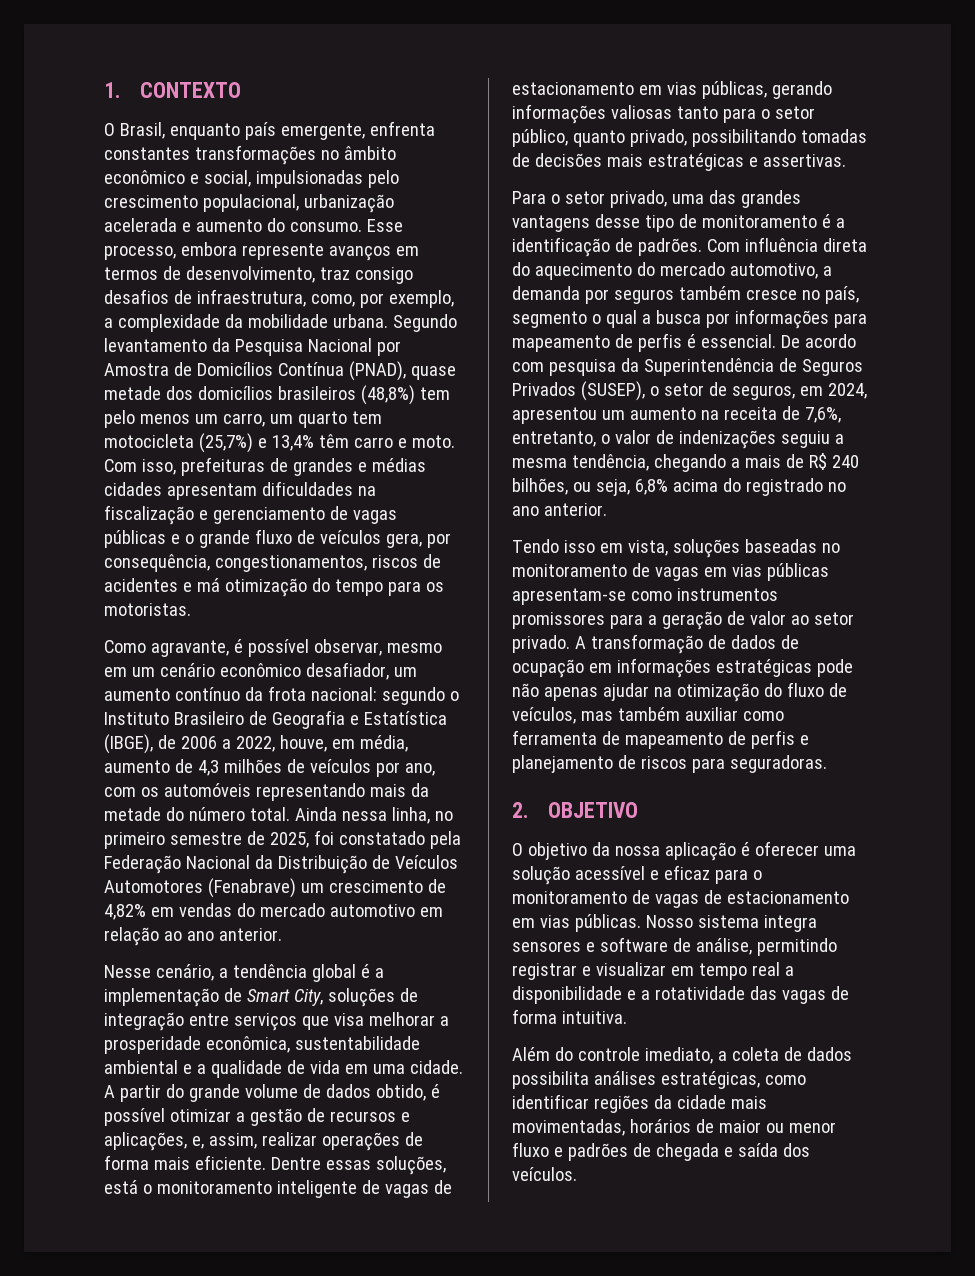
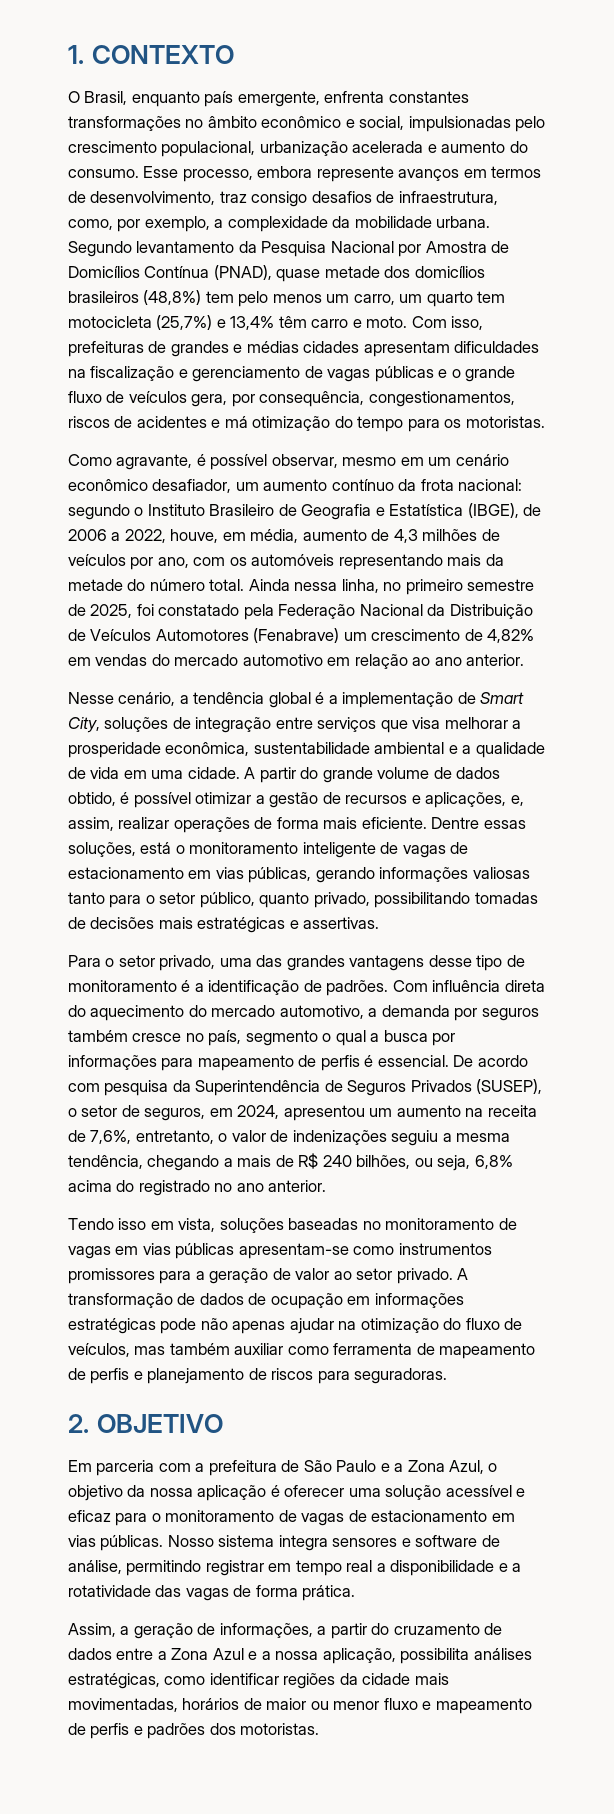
[512,843,523,856] O -> [68,1460,498,1476] Em parceria com a prefeitura de São Paulo e a Zona Azul, o
[581,962,666,976] e visualizar -> (264, 1568) none
[561,1011,627,1024] [512,1047,852,1064] intuitiva. // Além do controle imediato, a coleta de dados -> [302,1585,356,1601] [68,1623,503,1639] [68,1648,396,1664] prática. // Assim, a geração de informações, a partir do cruzamento de dados entre a Zona Azul e a nossa aplicação,
[567,1143,810,1161] [512,1167,577,1181] padrões de chegada e saída dos veículos. -> [435,1698,532,1714] [68,1723,320,1739] mapeamento de perfis e padrões dos motoristas.

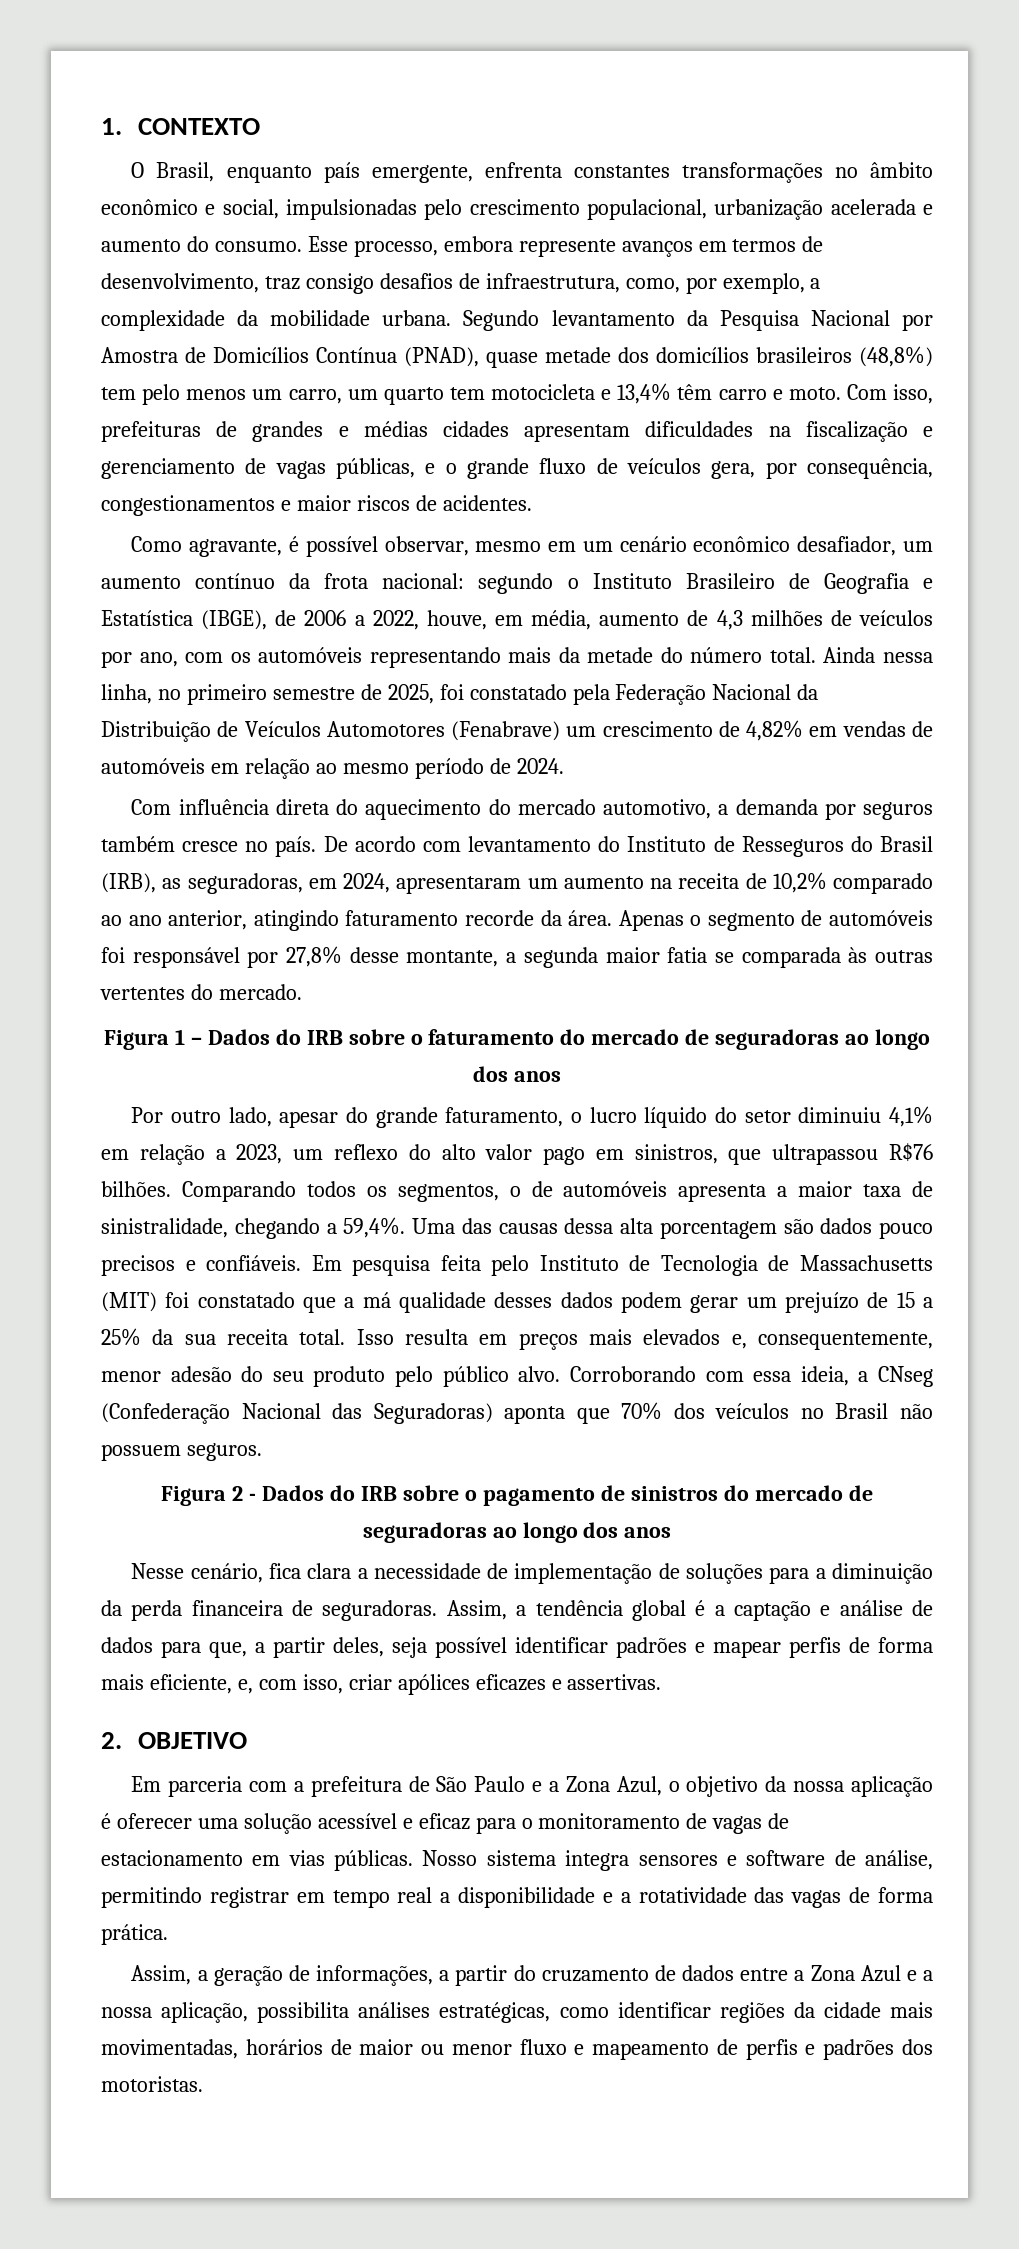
[156,315,213,330] (25,7%) -> (595, 392) none
[374,366,434,382] públicas -> [336,458,415,479] públicas,
[368,391,515,407] [68,416,545,432] congestionamentos, riscos de acidentes e má otimização do tempo para os motoristas. -> [101,495,532,516] congestionamentos e maior riscos de acidentes.
[151,654,525,669] [68,692,525,708] [68,717,522,733] [68,742,545,758] [68,767,501,783] [68,792,524,808] [68,817,526,833] [68,842,469,858] [68,867,530,883] [68,892,538,908] [68,917,380,933] [68,955,525,971] [68,980,389,996] do mercado automotivo em relação ao ano anterior. // Nesse cenário, a tendência global é a implementação de Smart City, soluções de integração entre serviços que visa melhorar a prosperidade econômica, sustentabilidade ambiental e a qualidade de vida em uma cidade. A partir do grande volume de dados obtido, é possível otimizar a gestão de recursos e aplicações, e, assim, realizar operações de forma mais eficiente. Dentre essas soluções, está o monitoramento inteligente de vagas de estacionamento em vias públicas, gerando informações valiosas tanto para o setor público, quanto privado, possibilitando tomadas de decisões mais estratégicas e assertivas. // Para o setor privado, uma das grandes vantagens desse tipo de monitoramento é a identificação de padrões. -> [911,721,933,737] [101,758,564,779] de automóveis em relação ao mesmo período de 2024. //
[208,1030,456,1046] [68,1055,528,1071] [68,1079,543,1096] [68,1105,206,1121] país, segmento o qual a busca por informações para mapeamento de perfis é essencial. De acordo com pesquisa da Superintendência de Seguros Privados (SUSEP), o setor de seguros, -> [275,836,934,857] [101,873,303,894] país. De acordo com levantamento do Instituto de Resseguros do Brasil (IRB), as seguradoras,
[283,1105,365,1121] apresentou -> [396,876,522,894] apresentaram
[90,1130,511,1146] [68,1153,513,1171] [68,1180,327,1196] [68,1218,517,1233] [68,1243,492,1259] [68,1268,469,1284] [68,1293,464,1309] [68,1318,523,1334] [68,1343,536,1359] [68,1368,448,1384] 7,6%, entretanto, o valor de indenizações seguiu a mesma tendência, chegando a mais de R$ 240 bilhões, ou seja, 6,8% acima do registrado no ano anterior. // Tendo isso em vista, soluções baseadas no monitoramento de vagas em vias públicas apresentam-se como instrumentos promissores para a geração de valor ao setor privado. A transformação de dados de ocupação em informações estratégicas pode não apenas ajudar na otimização do fluxo de veículos, mas também auxiliar como ferramenta de mapeamento de perfis e planejamento de riscos para seguradoras. -> [772,872,933,894] [101,910,934,931] [101,946,934,968] [100,984,302,1000] [103,1029,931,1050] [473,1066,561,1082] [131,1106,933,1128] [101,1143,934,1165] [101,1181,933,1202] [101,1217,933,1239] [101,1255,933,1276] [101,1292,934,1313] [101,1328,934,1350] [101,1366,934,1387] [101,1402,933,1424] [101,1443,262,1461] [161,1485,873,1506] [362,1522,672,1543] [131,1563,933,1584] [101,1600,934,1621] [101,1637,933,1658] [101,1674,662,1695] 10,2% comparado ao ano anterior, atingindo faturamento recorde da área. Apenas o segmento de automóveis foi responsável por 27,8% desse montante, a segunda maior fatia se comparada às outras vertentes do mercado. // Figura 1 – Dados do IRB sobre o faturamento do mercado de seguradoras ao longo dos anos // Por outro lado, apesar do grande faturamento, o lucro líquido do setor diminuiu 4,1% em relação a 2023, um reflexo do alto valor pago em sinistros, que ultrapassou R$76 bilhões. Comparando todos os segmentos, o de automóveis apresenta a maior taxa de sinistralidade, chegando a 59,4%. Uma das causas dessa alta porcentagem são dados pouco precisos e confiáveis. Em pesquisa feita pelo Instituto de Tecnologia de Massachusetts (MIT) foi constatado que a má qualidade desses dados podem gerar um prejuízo de 15 a 25% da sua receita total. Isso resulta em preços mais elevados e, consequentemente, menor adesão do seu produto pelo público alvo. Corroborando com essa ideia, a CNseg (Confederação Nacional das Seguradoras) aponta que 70% dos veículos no Brasil não possuem seguros. // Figura 2 - Dados do IRB sobre o pagamento de sinistros do mercado de seguradoras ao longo dos anos // Nesse cenário, fica clara a necessidade de implementação de soluções para a diminuição da perda financeira de seguradoras. Assim, a tendência global é a captação e análise de dados para que, a partir deles, seja possível identificar padrões e mapear perfis de forma mais eficiente, e, com isso, criar apólices eficazes e assertivas.

